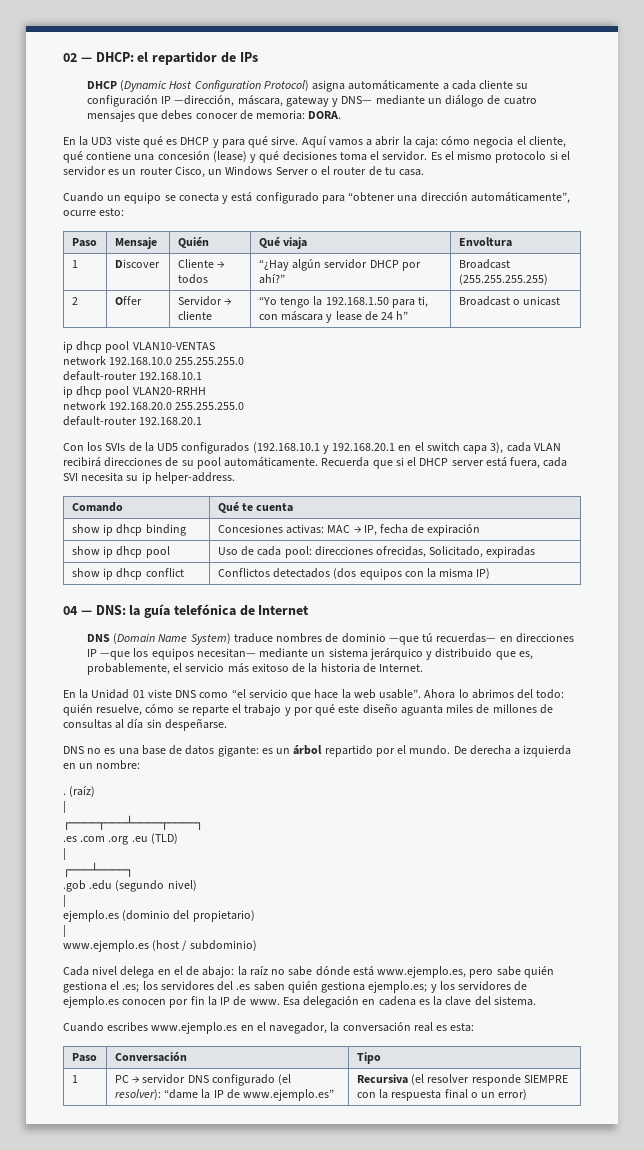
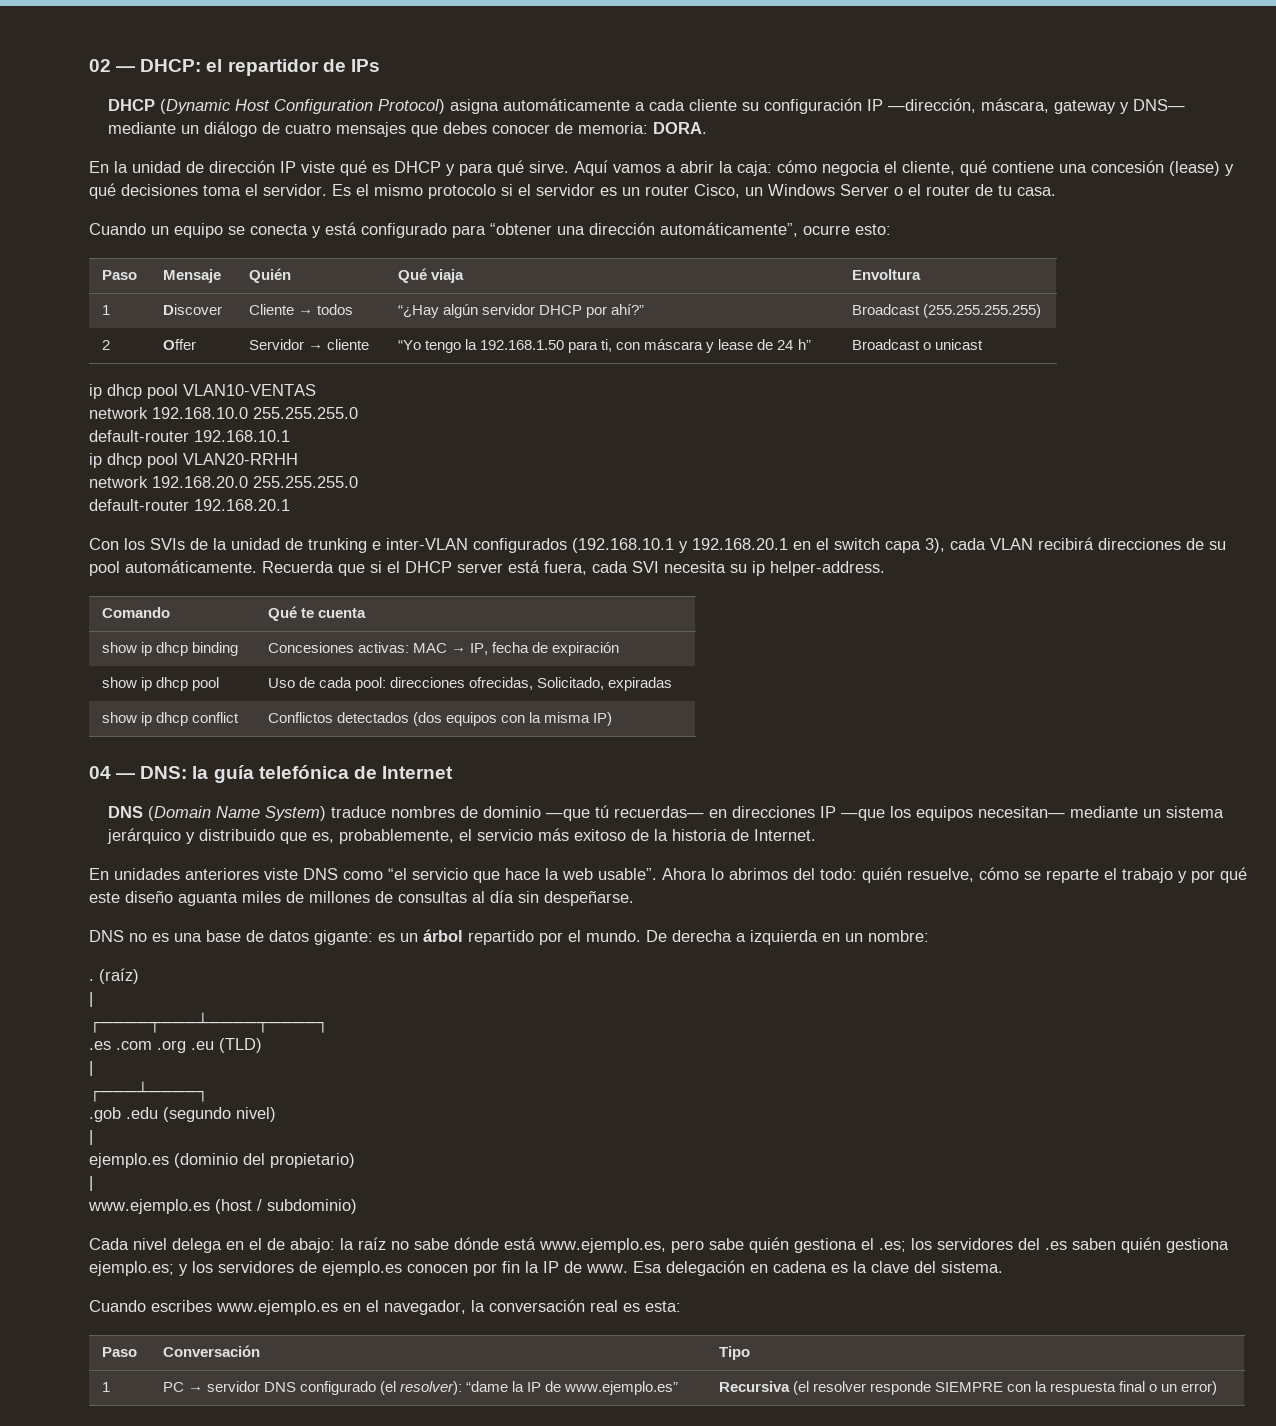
[91,137,113,145] UD3 -> [132,160,296,173] unidad de dirección IP
[157,443,179,451] UD5 -> [231,538,468,553] unidad de trunking e inter-VLAN
[79,689,145,699] la Unidad 01 -> [114,868,259,880] unidades anteriores

